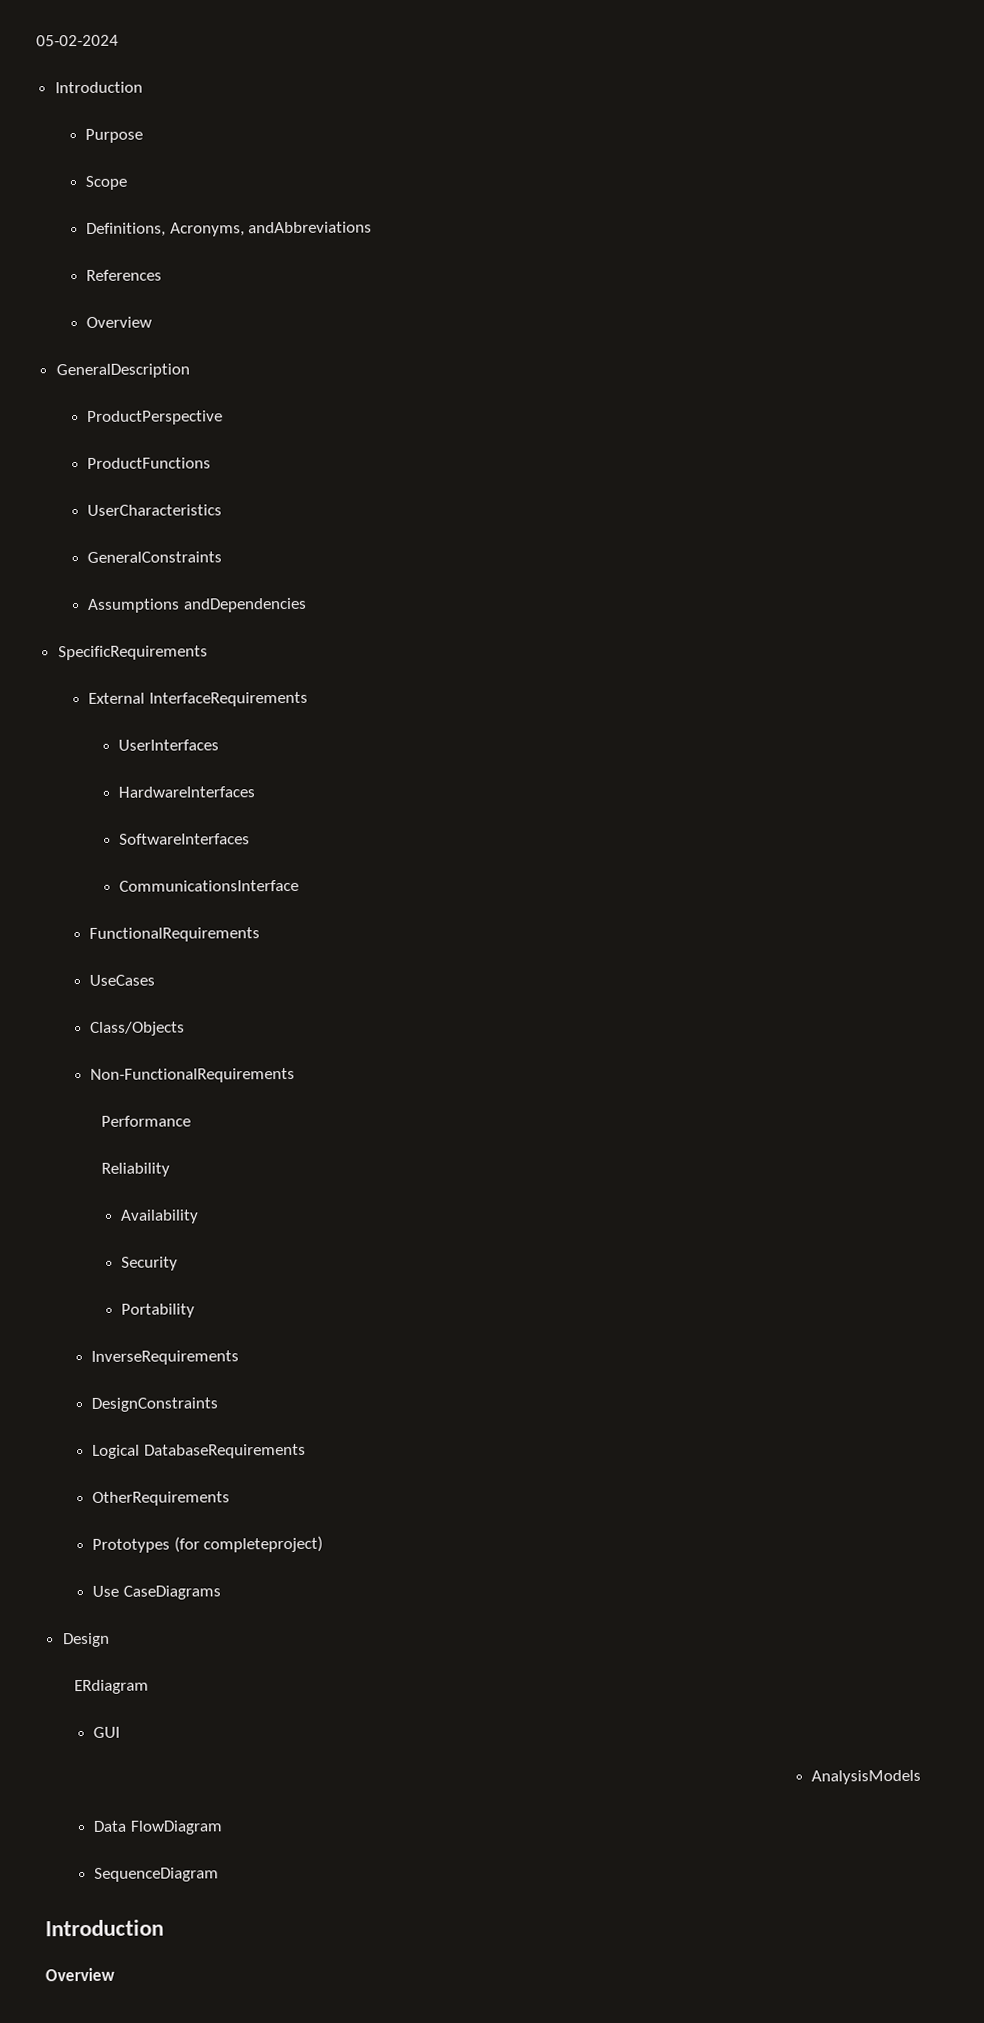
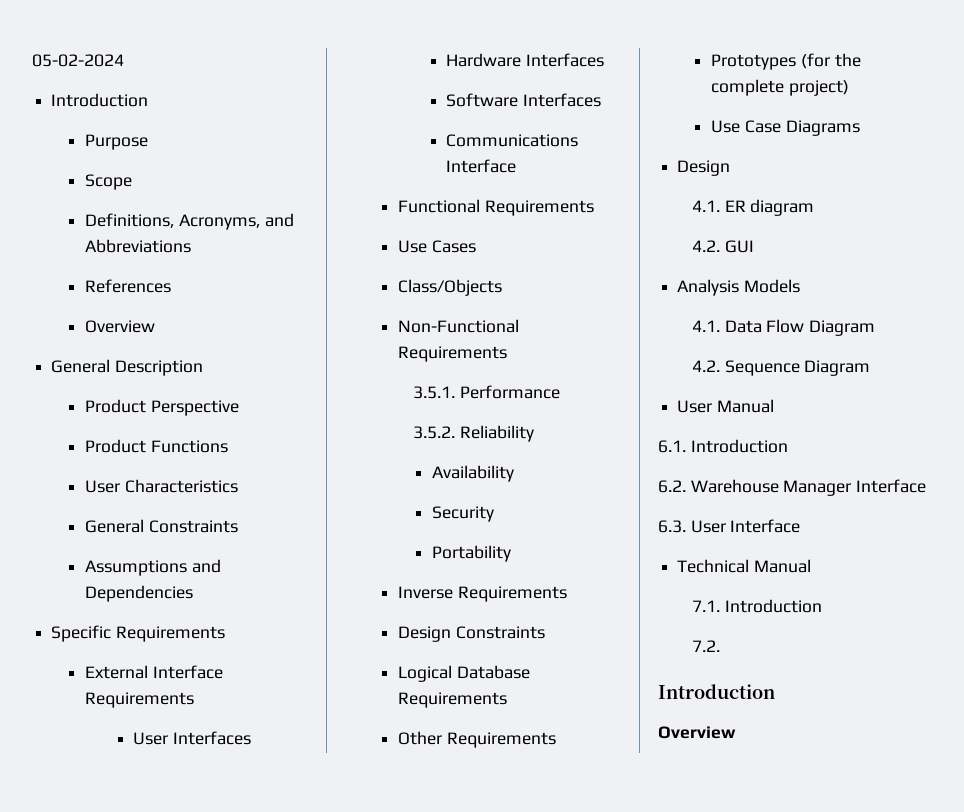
[248,221,373,234] andAbbreviations -> [264,213,294,227] [85,239,192,253] and Abbreviations
[55,363,190,379] [86,410,223,425] [86,457,211,469] [86,504,222,516] [86,551,222,563] [86,597,307,613] [57,645,208,661] [87,691,308,707] [118,739,220,751] [118,786,256,798] [119,833,251,845] [119,879,300,892] [88,927,260,942] [88,974,155,986] [89,1021,185,1036] [89,1067,295,1083] GeneralDescription // ProductPerspective // ProductFunctions // UserCharacteristics // GeneralConstraints // Assumptions andDependencies // SpecificRequirements // External InterfaceRequirements // UserInterfaces // HardwareInterfaces // SoftwareInterfaces // CommunicationsInterface // FunctionalRequirements // UseCases // Class/Objects // Non-FunctionalRequirements // -> [51,359,203,376] [85,399,239,416] [85,439,228,453] [85,479,238,493] [85,519,238,533] [85,559,221,576] [85,585,194,602] [51,625,225,642] [85,665,223,679] [85,692,195,708] [133,731,252,745] [446,53,605,67] [446,93,602,107] [446,134,579,147] [446,159,517,173] [398,199,594,216] [398,240,476,253] [398,279,503,296] [398,319,520,333] [398,346,508,362] [412,386,455,399] General Description // Product Perspective // Product Functions // User Characteristics // General Constraints // Assumptions and Dependencies // Specific Requirements // External Interface Requirements // User Interfaces // Hardware Interfaces // Software Interfaces // Communications Interface // Functional Requirements // Use Cases // Class/Objects // Non-Functional Requirements // 3.5.1.
(192, 1121) none -> [412,426,455,439] 3.5.2.
[90,1350,239,1365] [90,1397,218,1412] [91,1443,306,1459] [91,1491,230,1506] InverseRequirements // DesignConstraints // Logical DatabaseRequirements // OtherRequirements -> [398,586,567,602] [398,626,545,642] [398,665,530,682] [398,692,508,708] [398,731,556,748] Inverse Requirements // Design Constraints // Logical Database Requirements // Other Requirements
[203,1535,324,1553] [91,1585,221,1600] completeproject) // Use CaseDiagrams -> [834,53,861,67] [711,79,849,96] [711,120,860,136] the complete project) // Use Case Diagrams
[74,1679,150,1695] [92,1726,120,1738] [811,1769,921,1785] [92,1820,223,1835] [93,1867,219,1882] ERdiagram // GUI // AnalysisModels // Data FlowDiagram // SequenceDiagram -> [691,199,815,216] [691,240,754,253] [677,279,800,296] [691,319,876,336] [691,360,871,376] [677,399,774,413] [658,439,788,453] [658,479,927,496] [658,519,801,533] [677,559,811,573] [691,599,822,613] [691,640,720,652] 4.1. ER diagram // 4.2. GUI // Analysis Models // 4.1. Data Flow Diagram // 4.2. Sequence Diagram // User Manual // 6.1. Introduction // 6.2. Warehouse Manager Interface // 6.3. User Interface // Technical Manual // 7.1. Introduction // 7.2.

